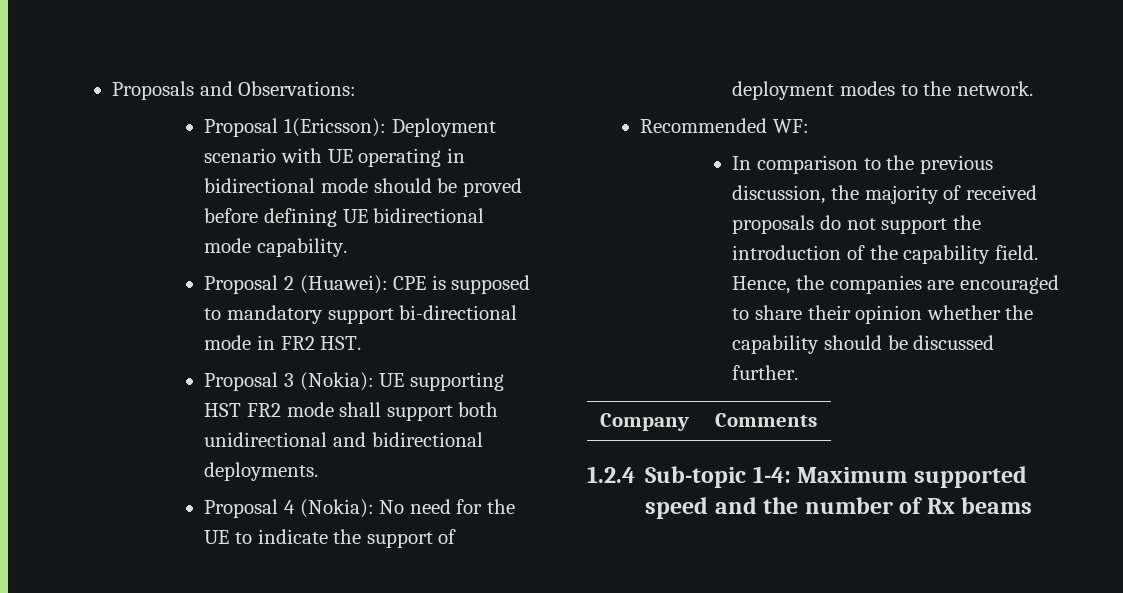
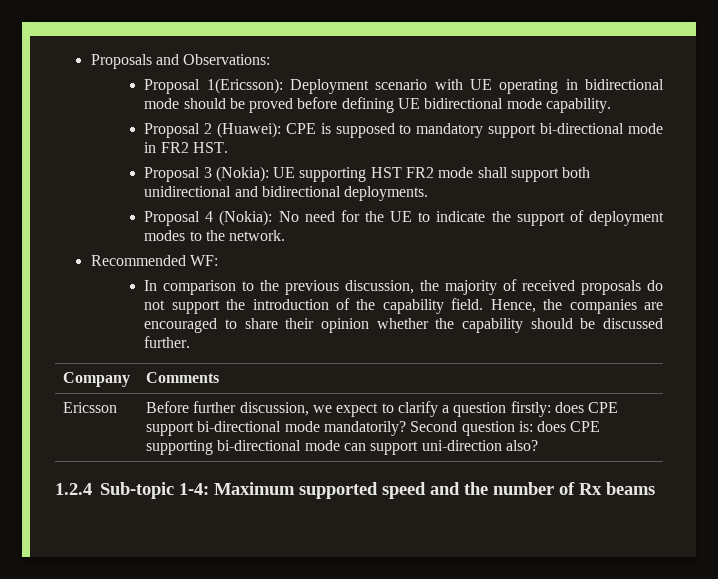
(817, 420) none -> [62,402,117,413] [145,401,619,417] [145,421,601,436] [145,440,538,455] // Ericsson | Before further discussion, we expect to clarify a question firstly: does CPE support bi-directional mode mandatorily? Second question is: does CPE supporting bi-directional mode can support uni-direction also?

